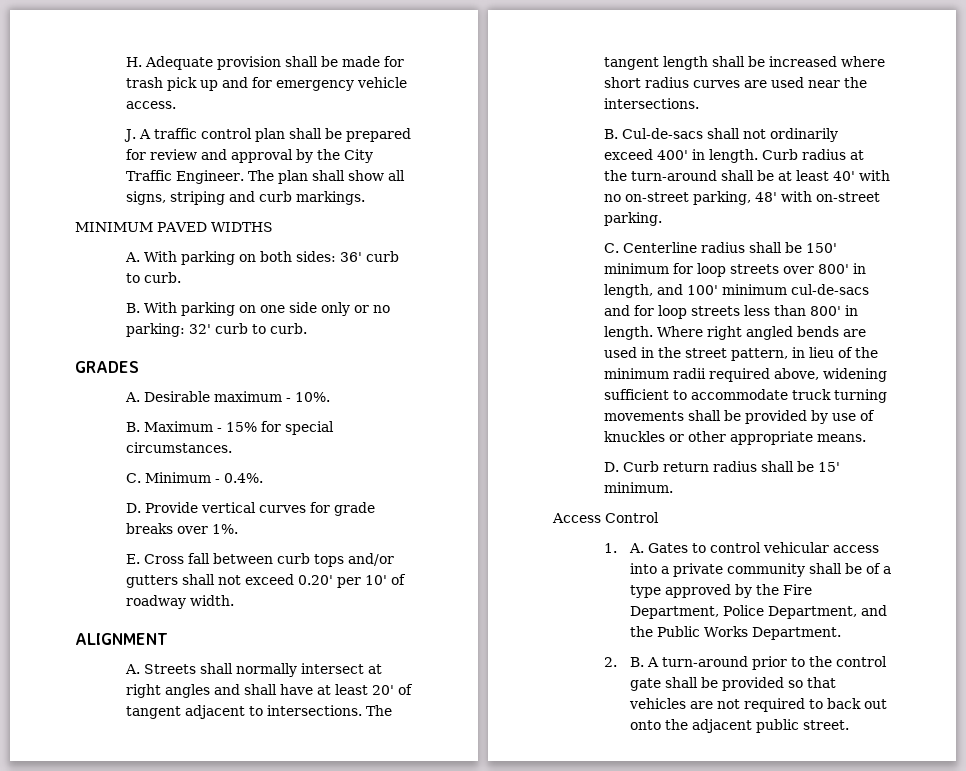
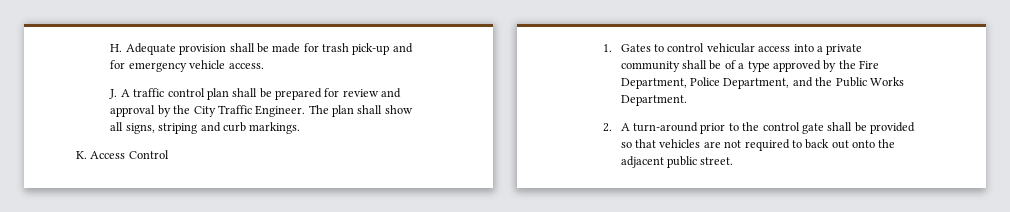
[167,77,219,91] pick up -> [352,43,390,55] pick-up
[75,222,273,232] [125,251,400,265] [126,272,182,283] [126,302,391,316] [126,323,308,337] [75,361,139,373] [125,391,331,402] [126,421,335,435] [126,442,233,453] [126,472,264,483] [126,502,376,516] [126,523,239,534] [126,553,395,567] [126,574,407,588] [126,595,235,609] [75,633,168,645] [125,663,383,677] [126,684,414,698] [126,705,393,719] [604,56,886,70] [604,77,868,88] [604,98,700,109] [604,128,839,142] [604,149,865,163] [604,170,891,181] [604,191,881,205] [604,212,663,226] [604,242,838,253] [604,263,867,277] [604,284,870,298] [604,305,859,319] [604,326,867,340] [604,347,879,361] [604,368,888,382] [604,389,888,403] [604,410,876,424] [604,431,867,445] [604,461,841,472] [604,482,674,493] MINIMUM PAVED WIDTHS // A. With parking on both sides: 36' curb to curb. // B. With parking on one side only or no parking: 32' curb to curb. // GRADES // A. Desirable maximum - 10%. // B. Maximum - 15% for special circumstances. // C. Minimum - 0.4%. // D. Provide vertical curves for grade breaks over 1%. // E. Cross fall between curb tops and/or gutters shall not exceed 0.20' per 10' of roadway width. // ALIGNMENT // A. Streets shall normally intersect at right angles and shall have at least 20' of tangent adjacent to intersections. The tangent length shall be increased where short radius curves are used near the intersections. // B. Cul-de-sacs shall not ordinarily exceed 400' in length. Curb radius at the turn-around shall be at least 40' with no on-street parking, 48' with on-street parking. // C. Centerline radius shall be 150' minimum for loop streets over 800' in length, and 100' minimum cul-de-sacs and for loop streets less than 800' in length. Where right angled bends are used in the street pattern, in lieu of the minimum radii required above, widening sufficient to accommodate truck turning movements shall be provided by use of knuckles or other appropriate means. // D. Curb return radius shall be 15' minimum. // -> [76,151,87,159] K.
[628,543,644,553] A. -> (613, 48) none
[629,657,644,667] B. -> (613, 127) none

